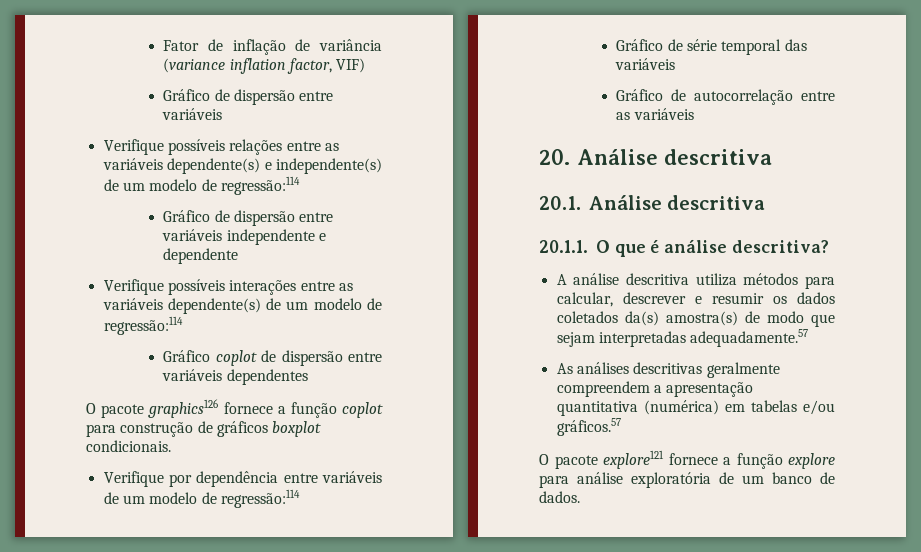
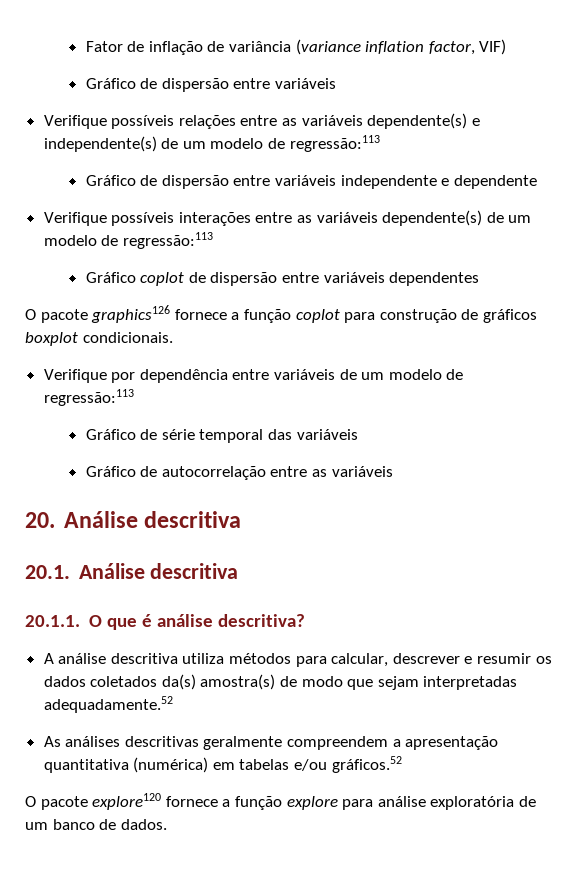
[220,176,300,195] regressão:114 -> [289,135,380,152] regressão:113
[103,316,183,335] regressão:114 -> [122,232,213,249] regressão:113
[220,489,300,508] regressão:114 -> [43,389,134,406] regressão:113
[690,329,809,347] adequadamente.57 -> [43,696,173,713] adequadamente.52
[556,418,621,436] [539,450,664,469] gráficos.57 // O pacote explore121 -> [331,756,402,773] [25,793,162,810] gráficos.52 // O pacote explore120

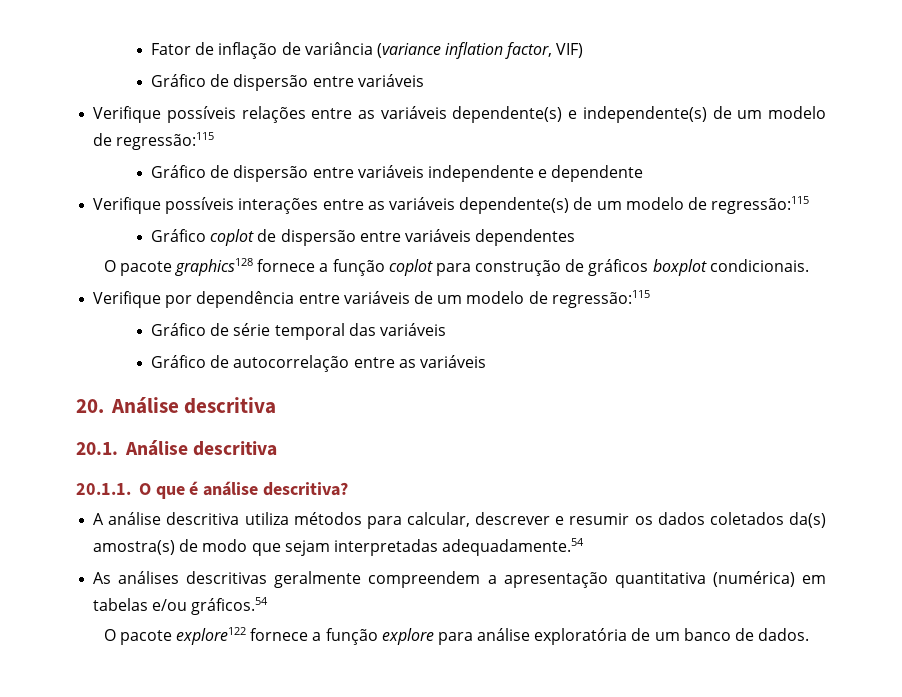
[289,135,380,152] regressão:113 -> [116,132,215,150] regressão:115
[122,232,213,249] regressão:113 -> [711,196,810,214] regressão:115
[91,305,171,323] graphics126 -> [174,258,253,276] graphics128
[43,389,134,406] regressão:113 -> [551,290,650,308] regressão:115
[43,696,173,713] adequadamente.52 -> [442,538,585,556] adequadamente.54
[331,756,402,773] [25,793,162,810] gráficos.52 // O pacote explore120 -> [191,597,269,615] [103,627,246,645] gráficos.54 // O pacote explore122

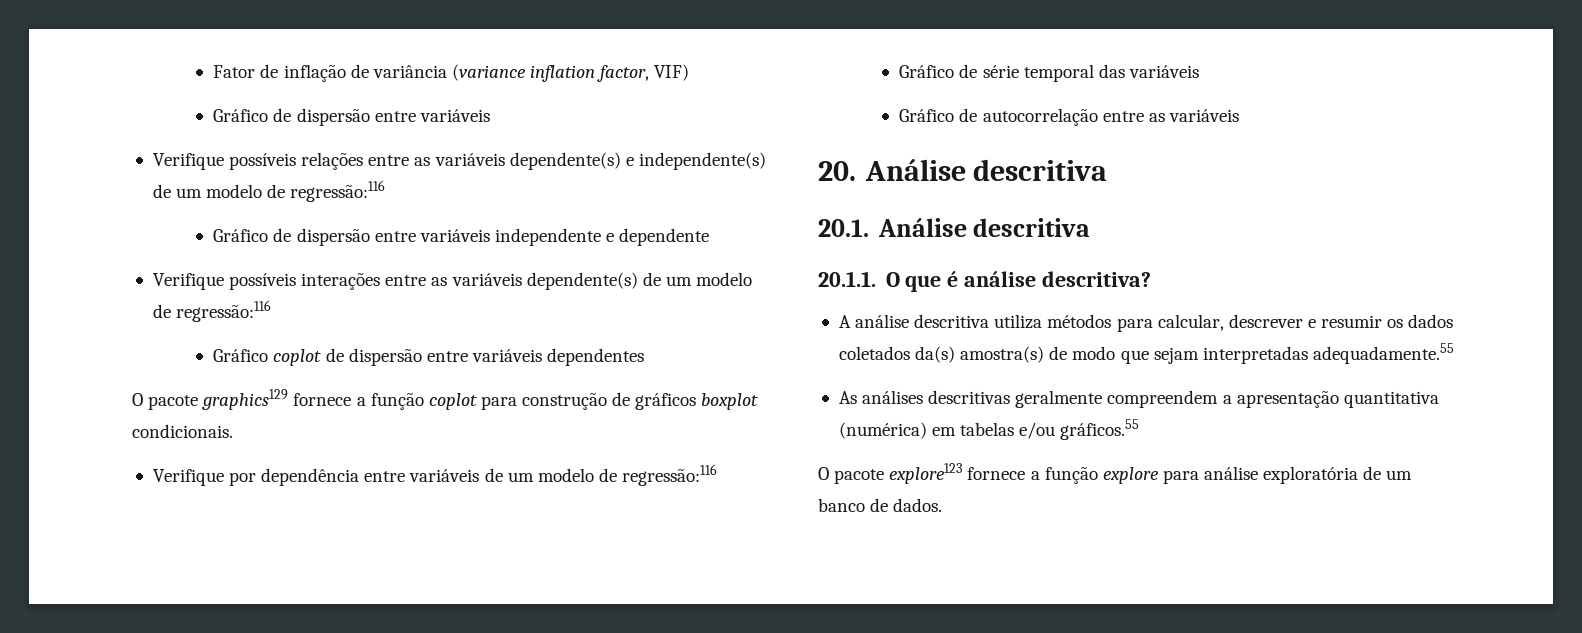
[116,132,215,150] regressão:115 -> [290,180,386,202] regressão:116
[711,196,810,214] regressão:115 -> [176,300,272,322] regressão:116
[174,258,253,276] graphics128 -> [202,389,289,410] graphics129
[551,290,650,308] regressão:115 -> [622,464,718,486] regressão:116
[442,538,585,556] adequadamente.54 -> [1312,343,1454,364] adequadamente.55
[191,597,269,615] [103,627,246,645] gráficos.54 // O pacote explore122 -> [1060,419,1140,440] [818,463,963,484] gráficos.55 // O pacote explore123

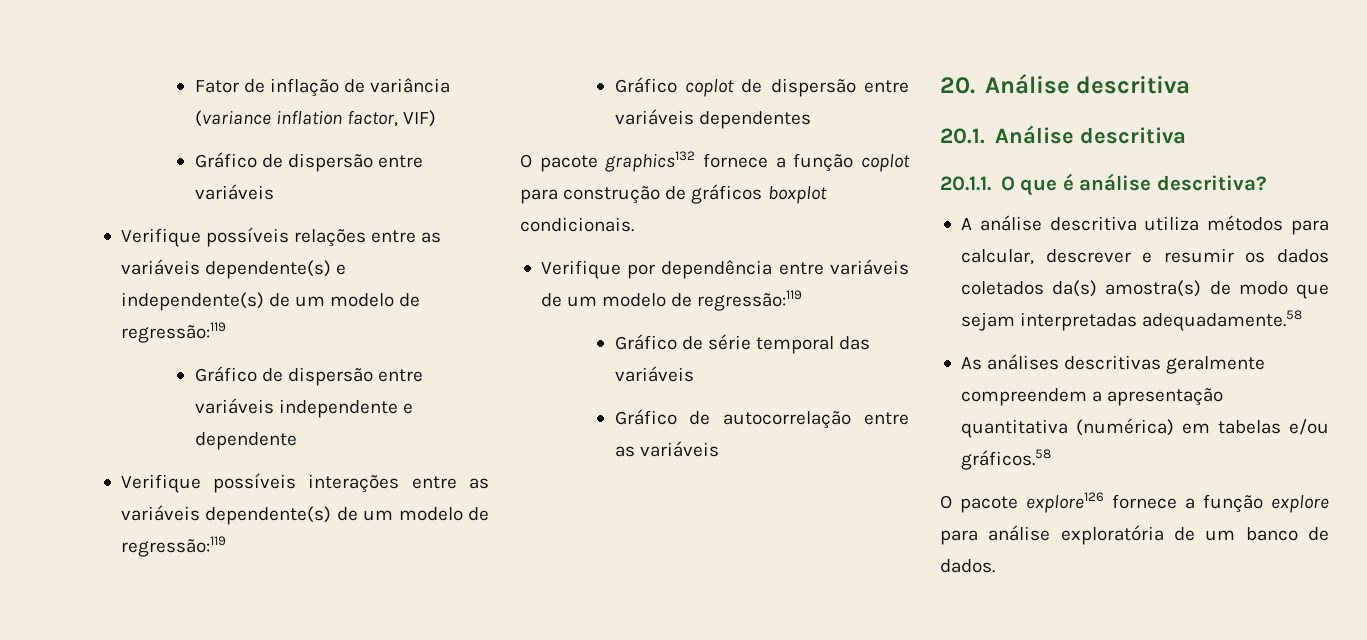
[290,180,386,202] regressão:116 -> [120,322,226,343] regressão:119
[176,300,272,322] regressão:116 -> [120,536,226,557] regressão:119
[202,389,289,410] graphics129 -> [605,151,696,172] graphics132
[622,464,718,486] regressão:116 -> [697,290,803,311] regressão:119
[1312,343,1454,364] adequadamente.55 -> [1142,310,1303,331] adequadamente.58
[1060,419,1140,440] [818,463,963,484] gráficos.55 // O pacote explore123 -> [960,449,1051,470] [940,492,1104,513] gráficos.58 // O pacote explore126

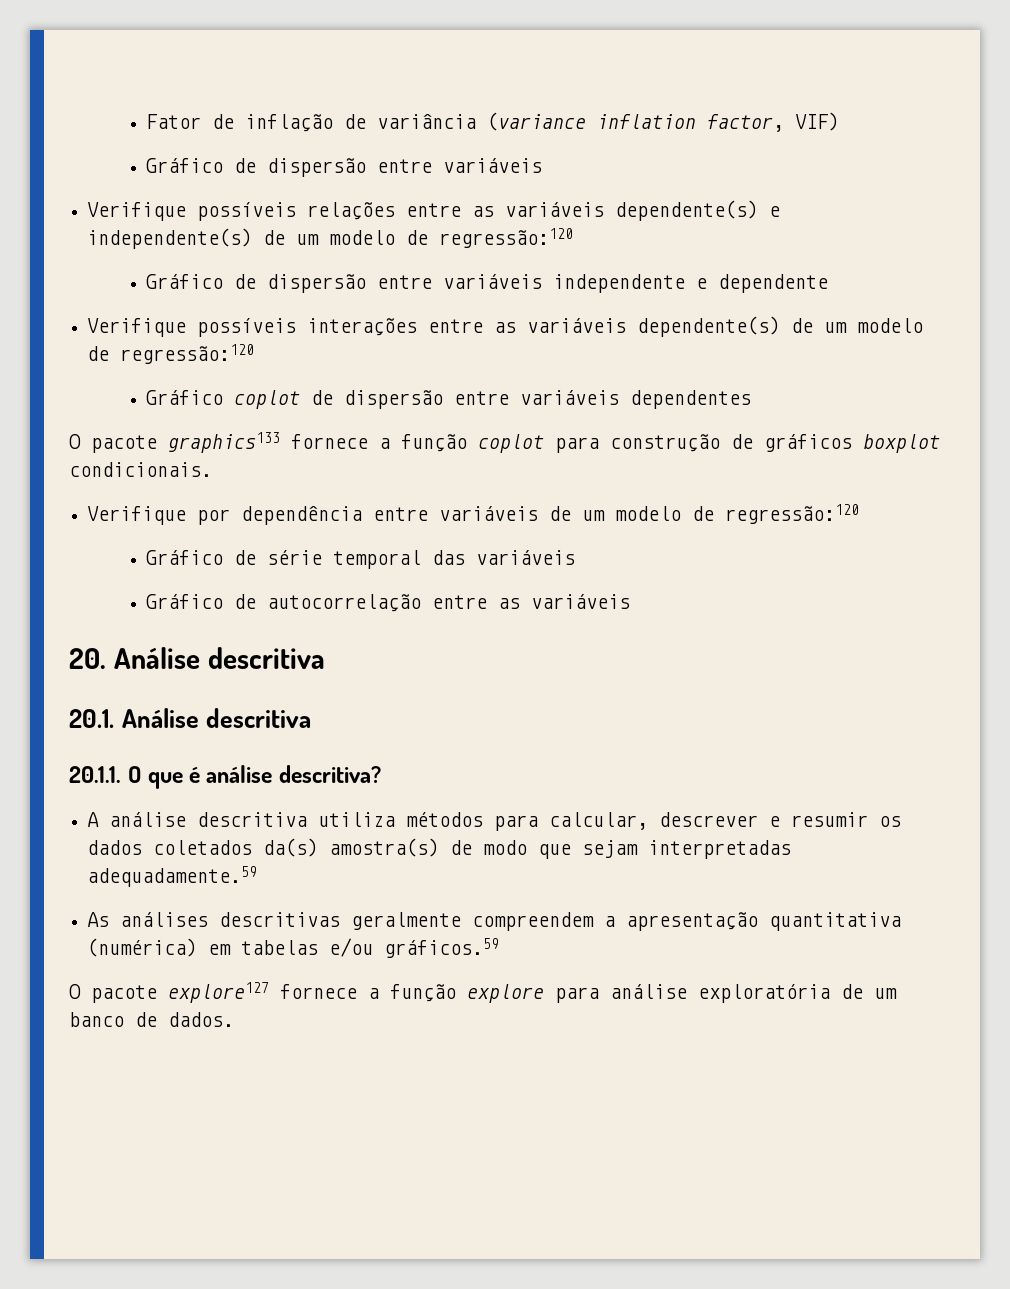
[120,322,226,343] regressão:119 -> [439,228,574,248] regressão:120
[120,536,226,557] regressão:119 -> [120,344,255,364] regressão:120
[605,151,696,172] graphics132 -> [168,432,280,453] graphics133
[697,290,803,311] regressão:119 -> [725,504,860,524] regressão:120
[1142,310,1303,331] adequadamente.58 -> [87,866,258,887] adequadamente.59
[960,449,1051,470] [940,492,1104,513] gráficos.58 // O pacote explore126 -> [384,938,500,958] [69,982,269,1003] gráficos.59 // O pacote explore127

